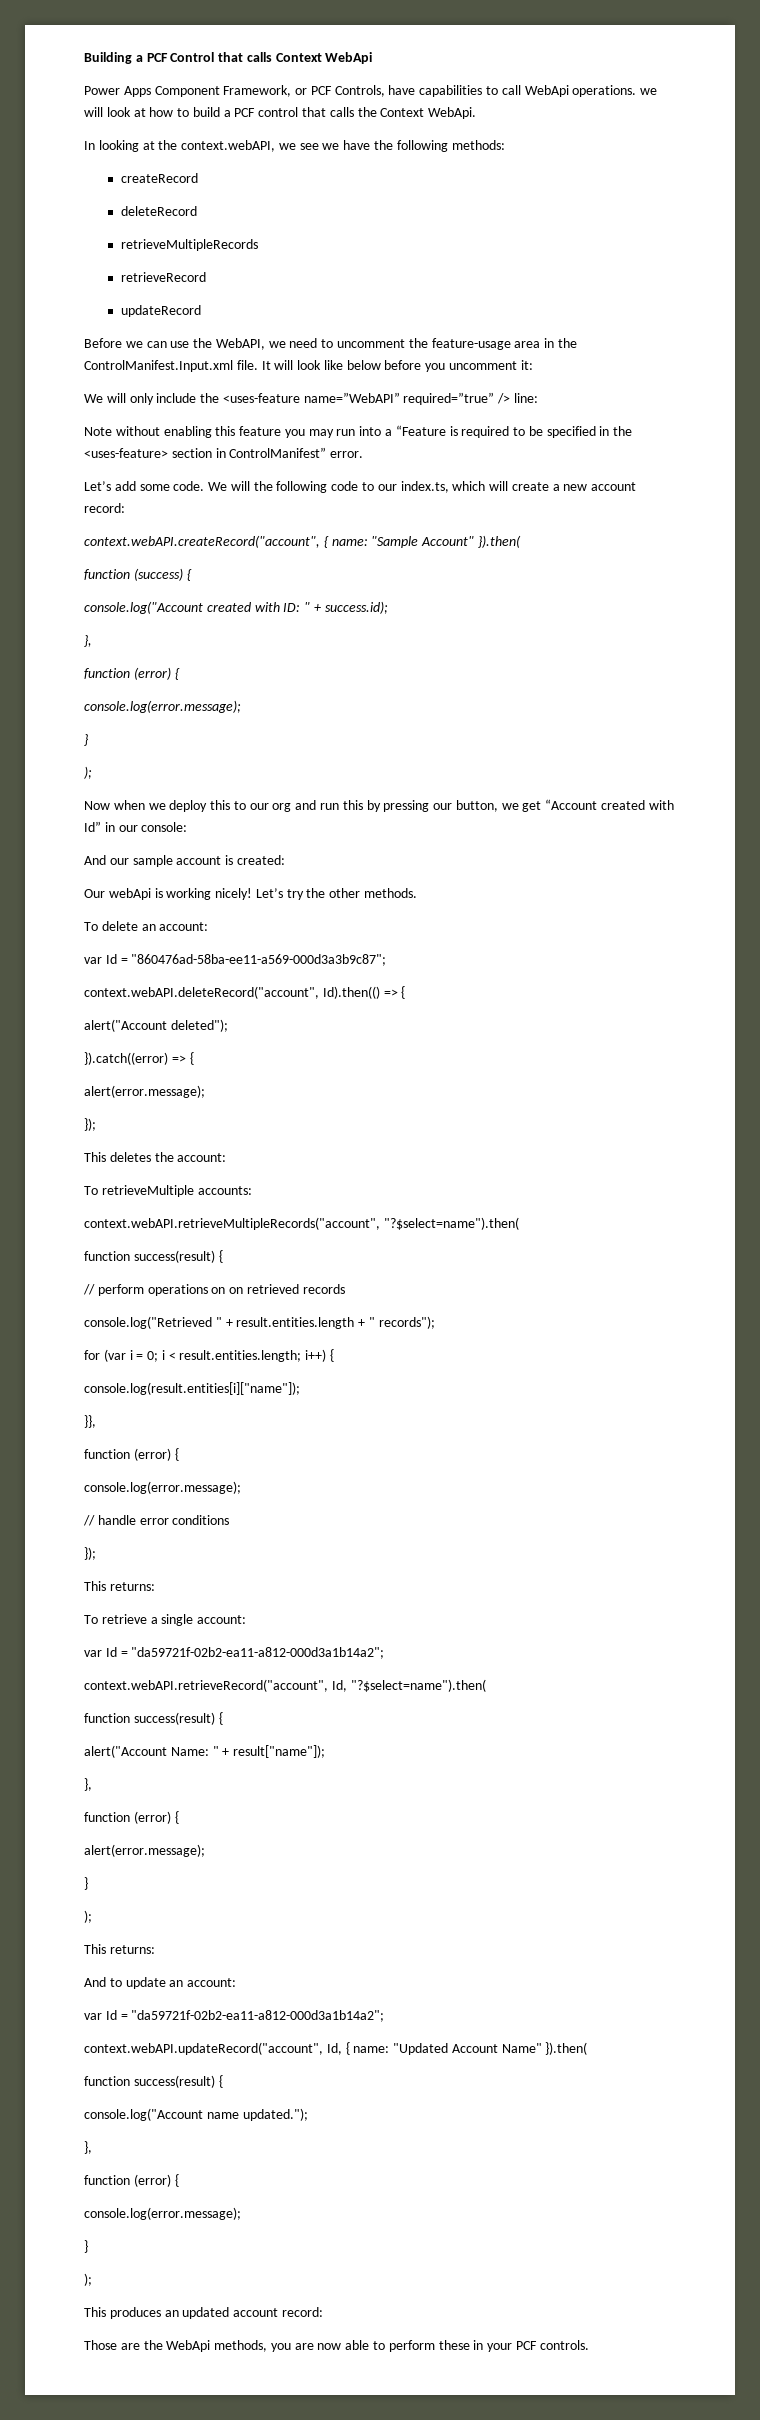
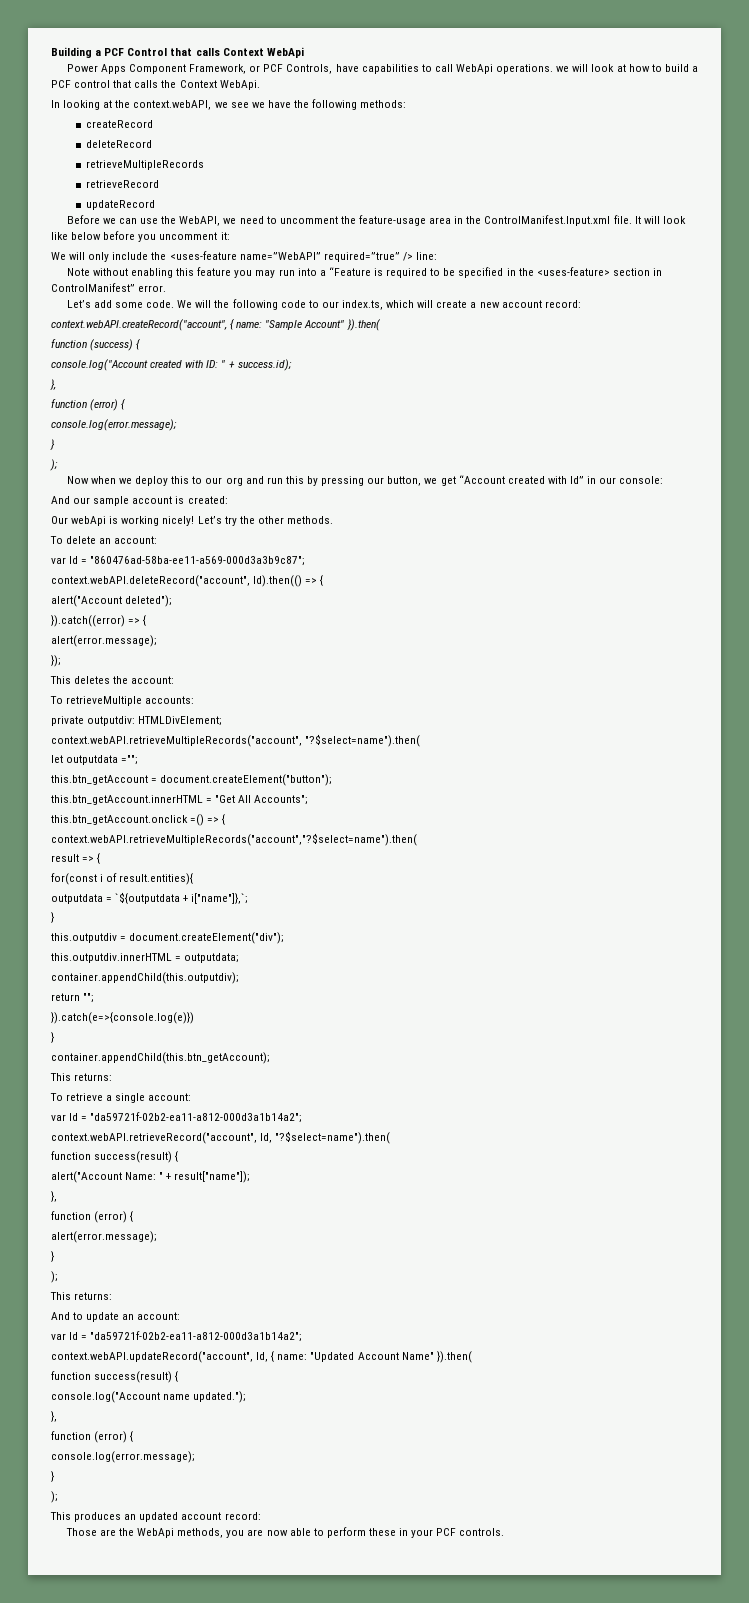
(252, 1190) none -> [51,716,223,726] // private outputdiv: HTMLDivElement;
[84,1250,223,1263] [83,1284,345,1296] [84,1316,435,1329] [84,1349,335,1362] [84,1382,300,1395] [84,1415,96,1428] [84,1448,179,1461] [84,1481,241,1494] [83,1515,230,1526] [84,1547,96,1560] function success(result) { // // perform operations on on retrieved records // console.log("Retrieved " + result.entities.length + " records"); // for (var i = 0; i < result.entities.length; i++) { // console.log(result.entities[i]["name"]); // }}, // function (error) { // console.log(error.message); // // handle error conditions // }); -> [51,755,139,765] [51,774,333,786] [51,795,309,805] [51,814,226,826] [51,833,417,846] [51,853,101,864] [51,873,194,885] [51,892,249,904] [51,912,54,923] [51,932,285,944] [51,953,240,963] [51,972,239,984] [51,993,95,1003] [51,1012,194,1024] [51,1032,54,1043] [51,1052,270,1064] let outputdata =""; // this.btn_getAccount = document.createElement("button"); // this.btn_getAccount.innerHTML = "Get All Accounts"; // this.btn_getAccount.onclick =() => { // context.webAPI.retrieveMultipleRecords("account","?$select=name").then( // result => { // for(const i of result.entities){ // outputdata = `${outputdata + i["name"]},`; // } // this.outputdiv = document.createElement("div"); // this.outputdiv.innerHTML = outputdata; // container.appendChild(this.outputdiv); // return ""; // }).catch(e=>{console.log(e)}) // } // container.appendChild(this.btn_getAccount);

